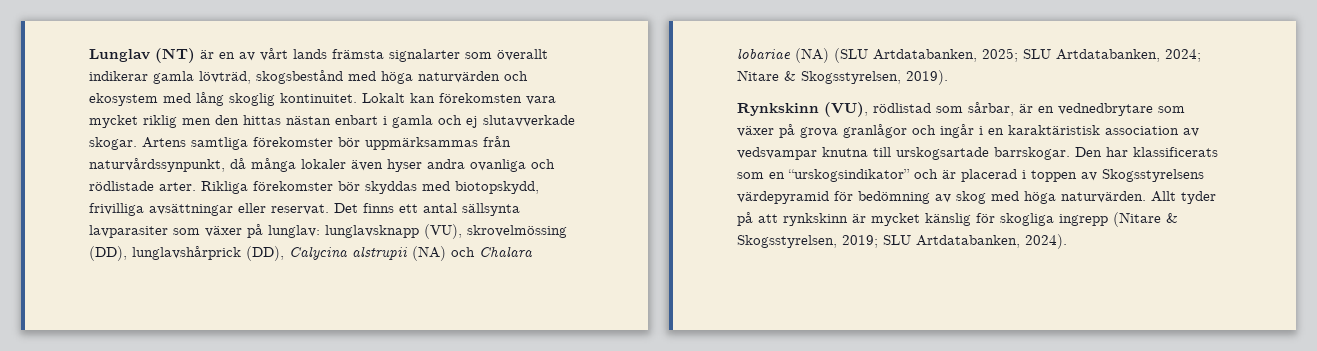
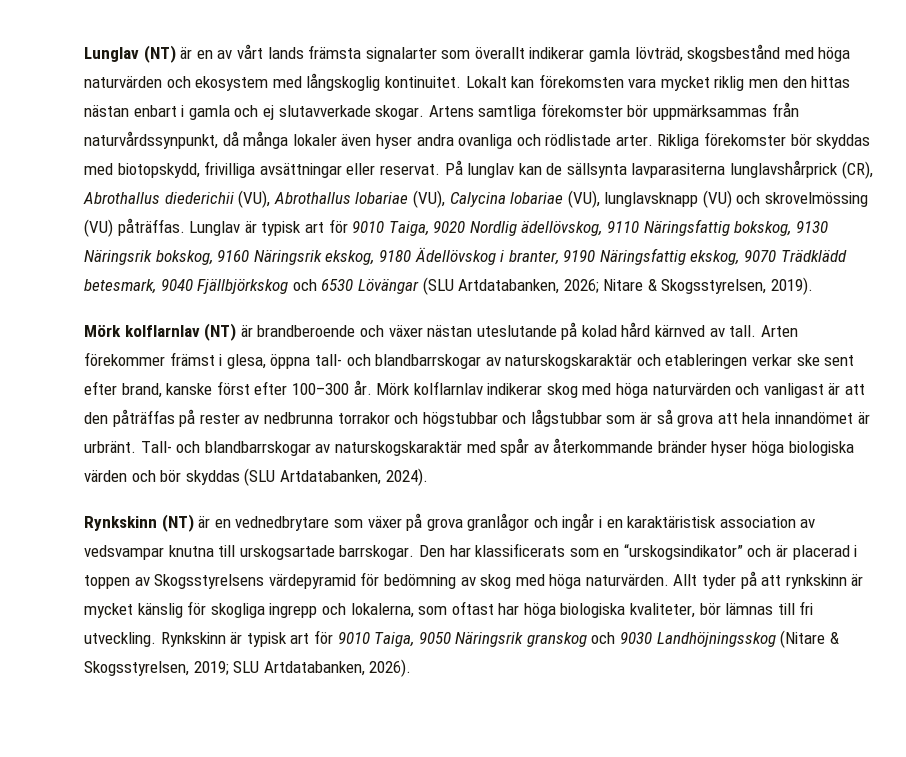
[196,92,275,106] lång skoglig -> [306,73,381,91] långskoglig
[334,203,520,216] [89,224,567,239] [89,246,533,261] [737,48,1201,63] [737,70,948,85] [737,102,1014,117] Det finns ett antal sällsynta lavparasiter som växer på lunglav: lunglavsknapp (VU), skrovelmössing (DD), lunglavshårprick (DD), Calycina alstrupii (NA) och Chalara lobariae (NA) (SLU Artdatabanken, 2025; SLU Artdatabanken, 2024; Nitare & Skogsstyrelsen, 2019). // Rynkskinn (VU), rödlistad som sårbar, -> [444,160,873,179] [83,190,869,208] [84,218,828,237] [84,247,847,265] [84,277,814,295] [84,322,798,341] [84,352,855,369] [84,380,866,398] [84,409,870,427] [84,438,854,456] [84,468,428,486] [84,514,194,532] På lunglav kan de sällsynta lavparasiterna lunglavshårprick (CR), Abrothallus diederichii (VU), Abrothallus lobariae (VU), Calycina lobariae (VU), lunglavsknapp (VU) och skrovelmössing (VU) påträffas. Lunglav är typisk art för 9010 Taiga, 9020 Nordlig ädellövskog, 9110 Näringsfattig bokskog, 9130 Näringsrik bokskog, 9160 Näringsrik ekskog, 9180 Ädellövskog i branter, 9190 Näringsfattig ekskog, 9070 Trädklädd betesmark, 9040 Fjällbjörkskog och 6530 Lövängar (SLU Artdatabanken, 2026; Nitare & Skogsstyrelsen, 2019). // Mörk kolflarnlav (NT) är brandberoende och växer nästan uteslutande på kolad hård kärnved av tall. Arten förekommer främst i glesa, öppna tall- och blandbarrskogar av naturskogskaraktär och etableringen verkar ske sent efter brand, kanske först efter 100–300 år. Mörk kolflarnlav indikerar skog med höga naturvärden och vanligast är att den påträffas på rester av nedbrunna torrakor och högstubbar och lågstubbar som är så grova att hela innandömet är urbränt. Tall- och blandbarrskogar av naturskogskaraktär med spår av återkommande bränder hyser höga biologiska värden och bör skyddas (SLU Artdatabanken, 2024). // Rynkskinn (NT)
(1108, 220) none -> [321,601,814,618] [84,630,776,647] och lokalerna, som oftast har höga biologiska kvaliteter, bör lämnas till fri utveckling. Rynkskinn är typisk art för 9010 Taiga, 9050 Näringsrik granskog och 9030 Landhöjningsskog
[1025,234,1067,249] 2024). -> [369,659,412,677] 2026).

